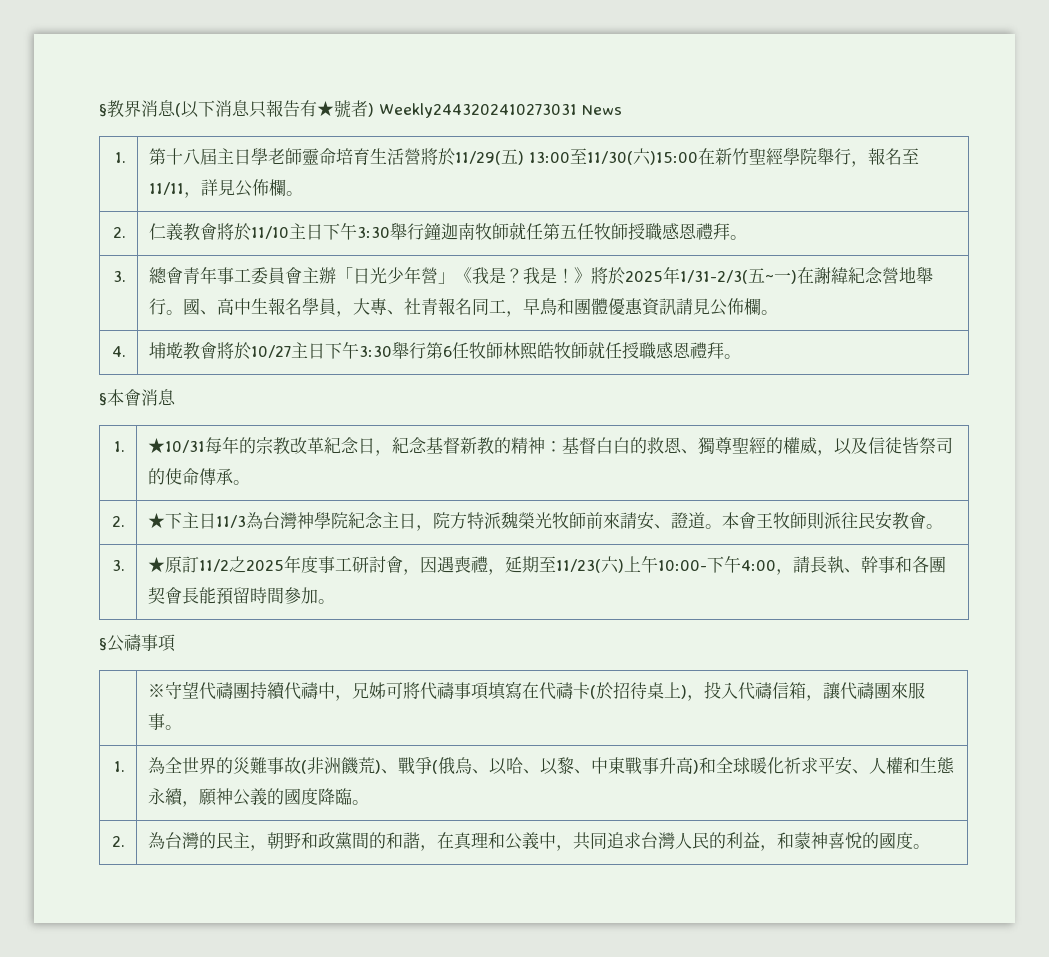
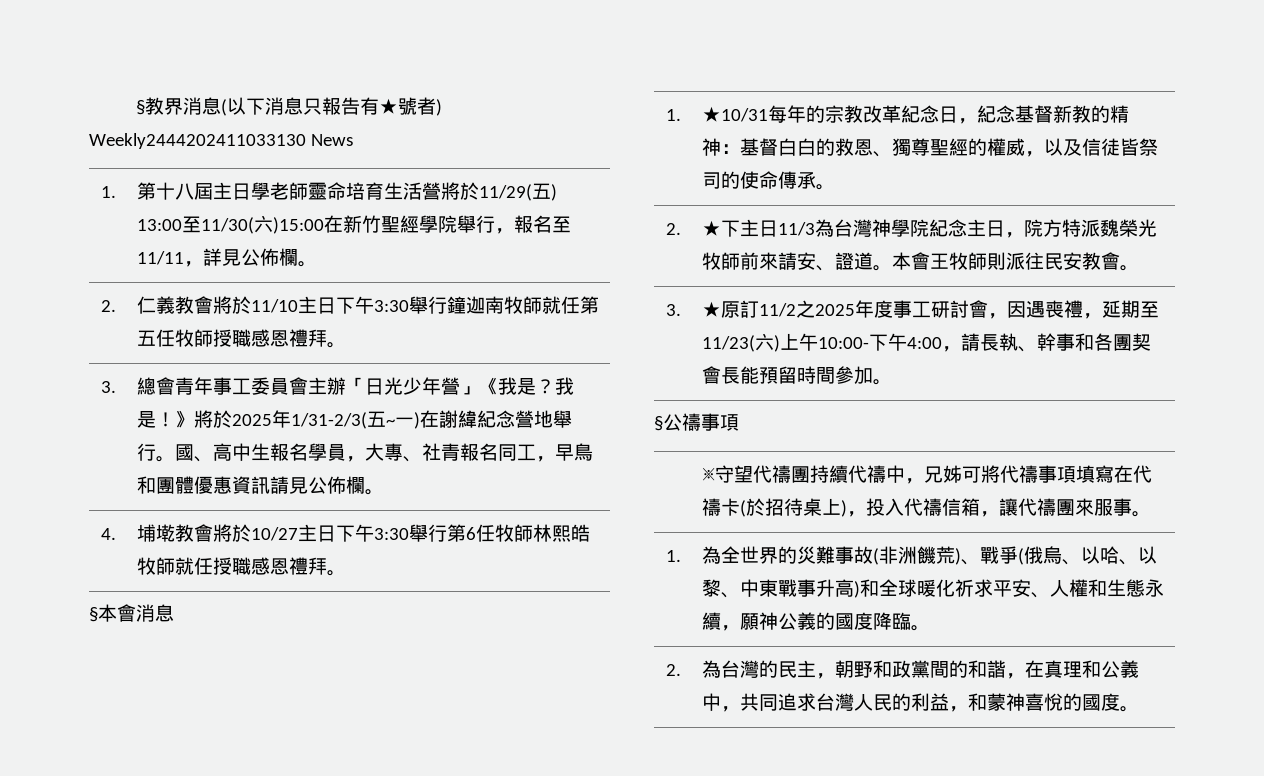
[379,103,577,118] Weekly2443202410273031 -> [89,133,306,149] Weekly2444202411033130

